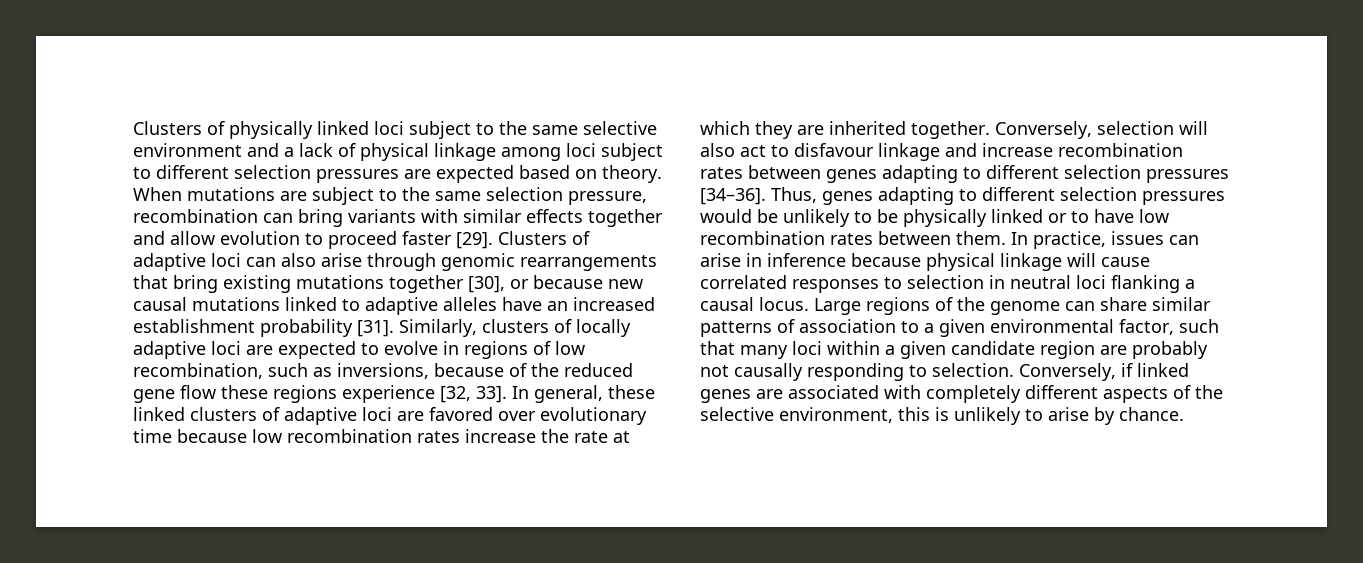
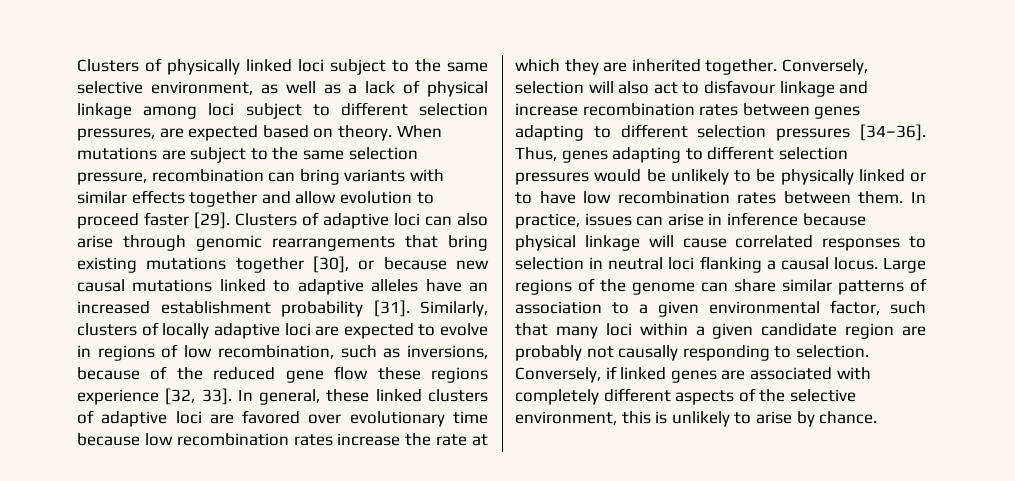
[133,143,279,157] environment and -> [150,81,341,95] environment, as well as
[316,169,399,183] pressures -> [77,128,155,141] pressures,

